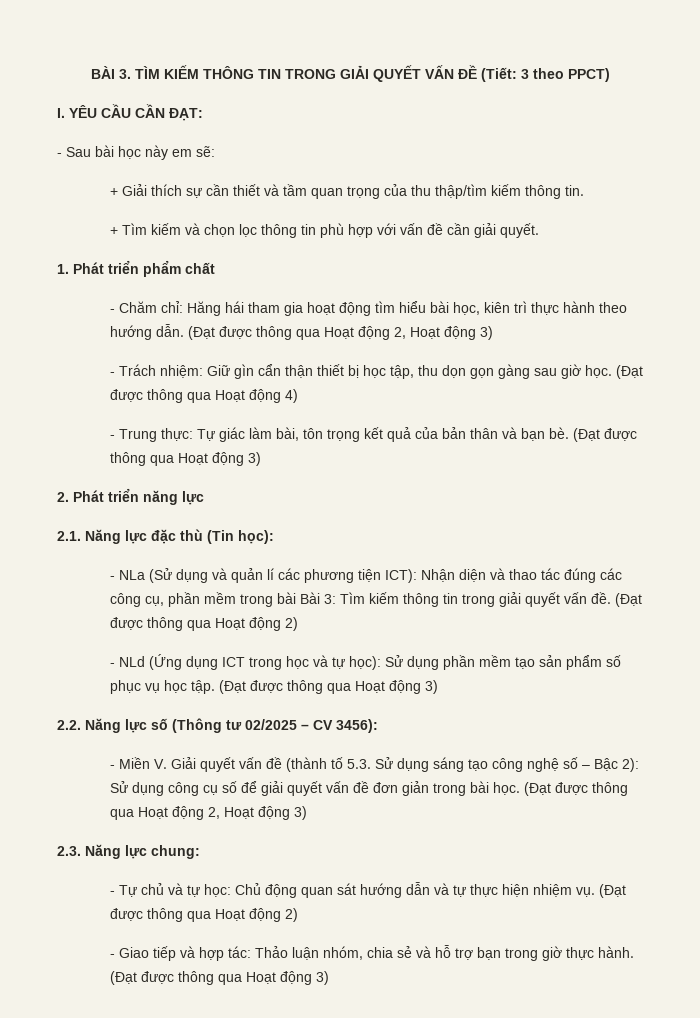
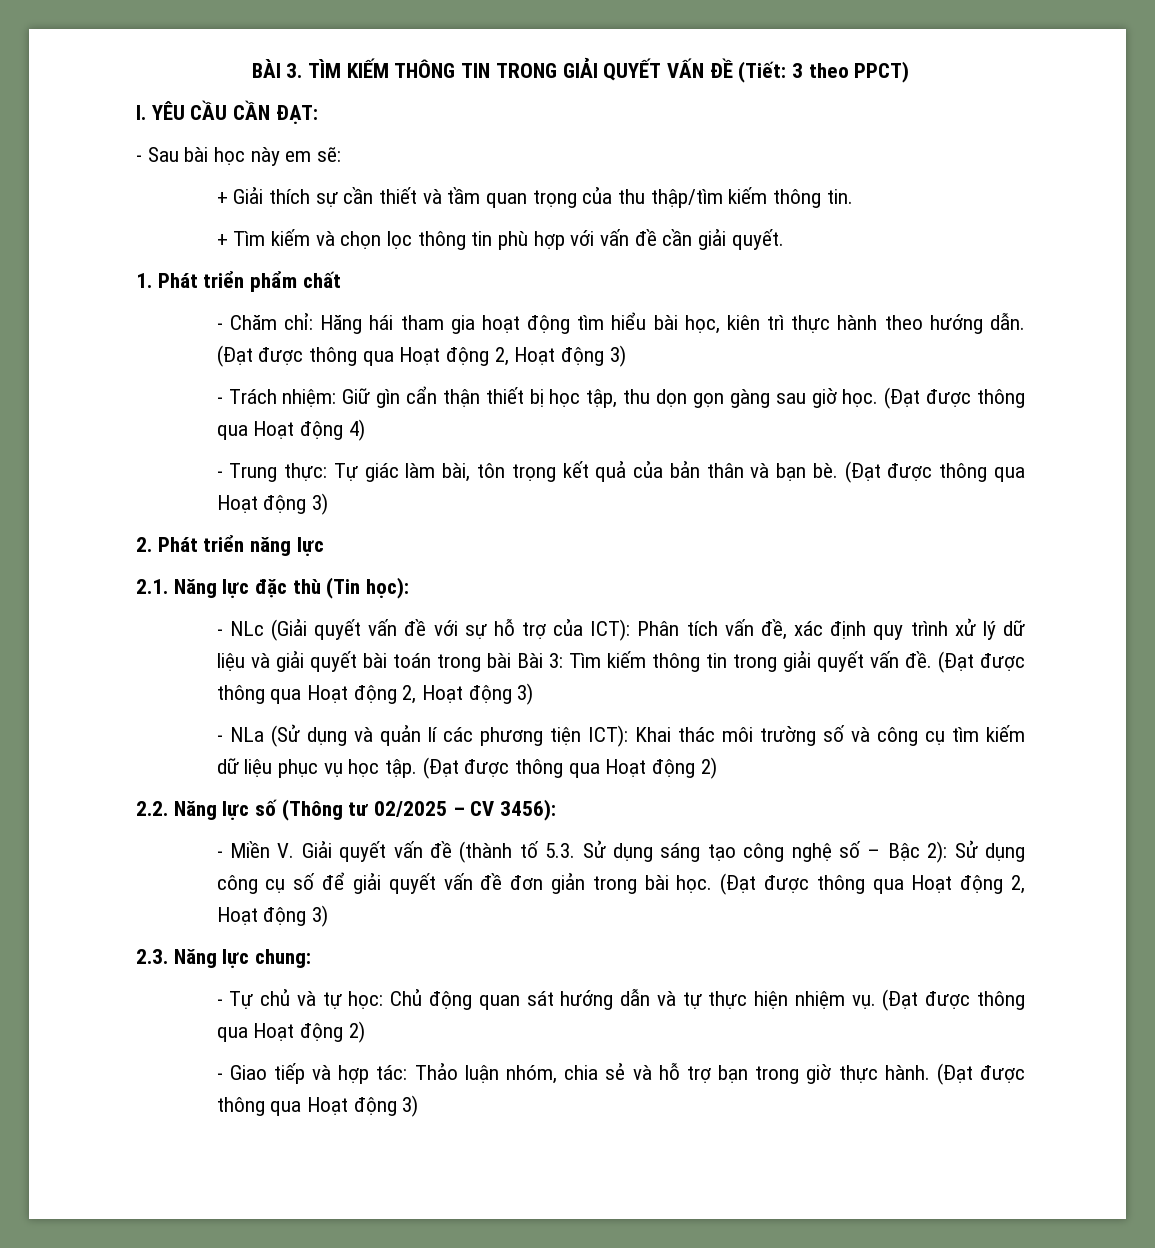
[118,568,622,583] [109,592,236,607] NLa (Sử dụng và quản lí các phương tiện ICT): Nhận diện và thao tác đúng các công cụ, phần mềm -> [229,618,1025,641] [216,651,431,672] NLc (Giải quyết vấn đề với sự hỗ trợ của ICT): Phân tích vấn đề, xác định quy trình xử lý dữ liệu và giải quyết bài toán
[284,617,298,631] [109,654,621,670] 2) // - NLd (Ứng dụng ICT trong học và tự học): Sử dụng phần mềm tạo sản phẩm số -> [402,683,534,705] [216,724,1026,747] [216,758,273,777] 2, Hoạt động 3) // - NLa (Sử dụng và quản lí các phương tiện ICT): Khai thác môi trường số và công cụ tìm kiếm dữ liệu
[424,680,438,694] 3) -> [700,757,717,779] 2)

